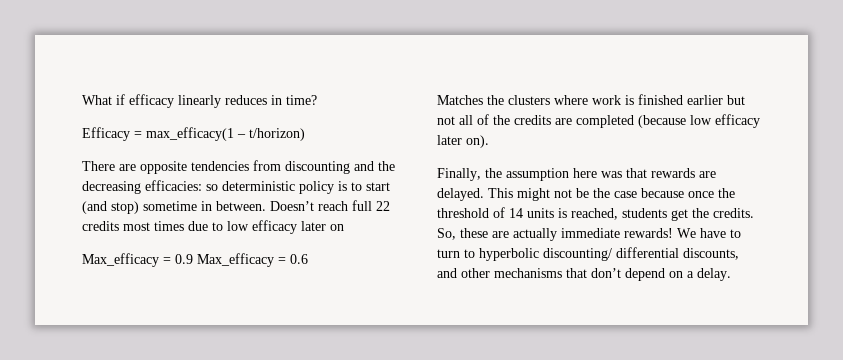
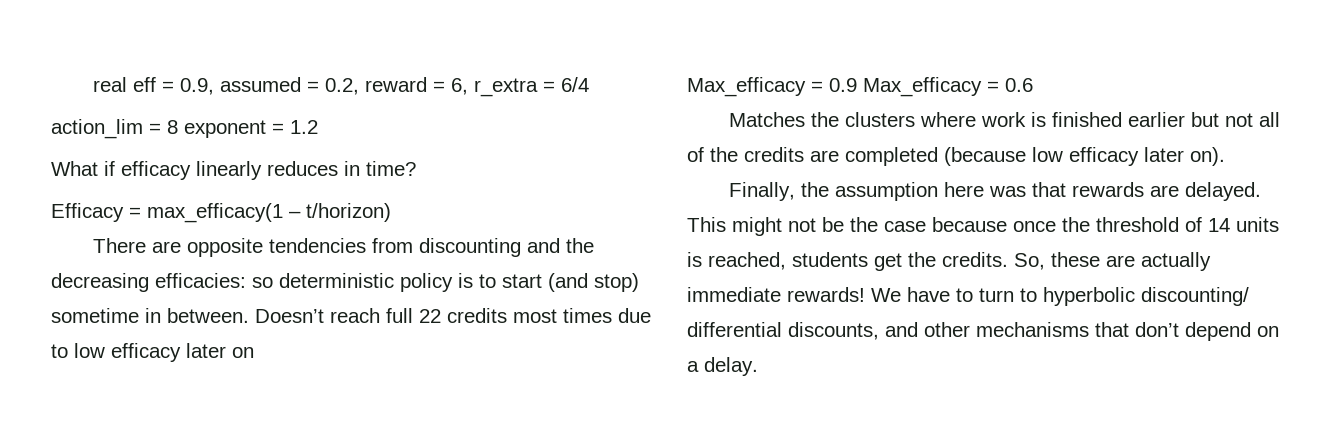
(82, 100) none -> [93,77,590,97] [51,119,318,139] real eff = 0.9, assumed = 0.2, reward = 6, r_extra = 6/4 // action_lim = 8 exponent = 1.2 //

